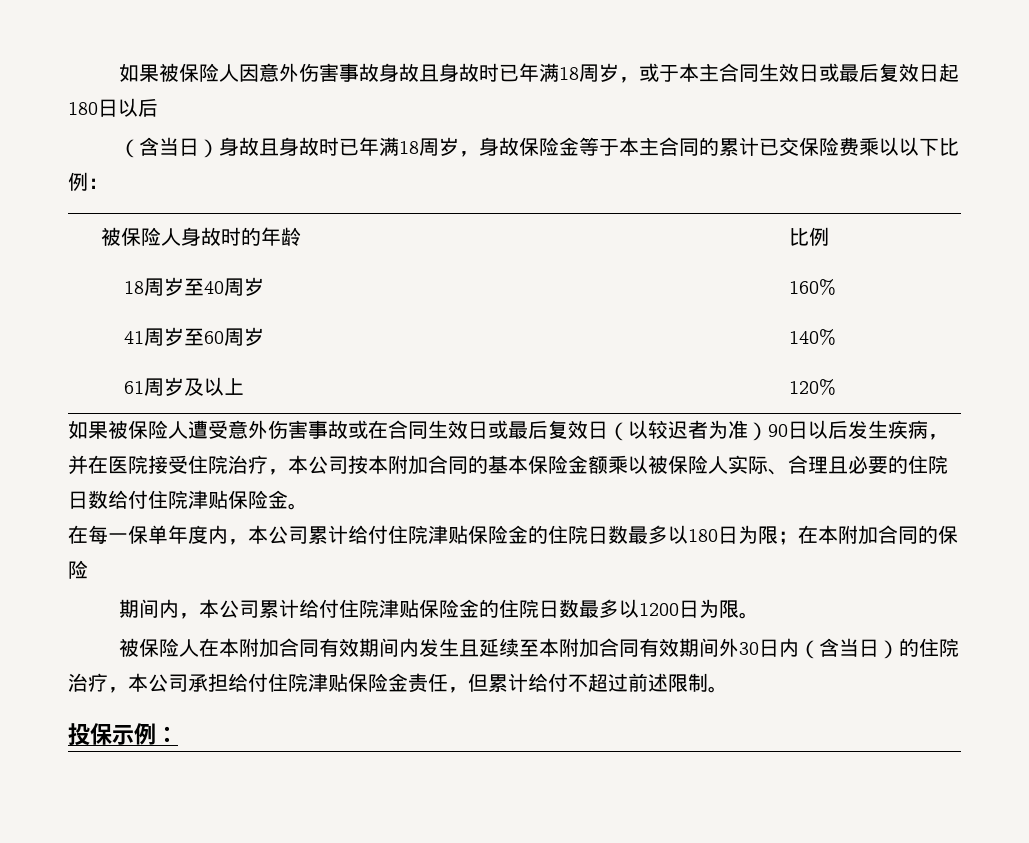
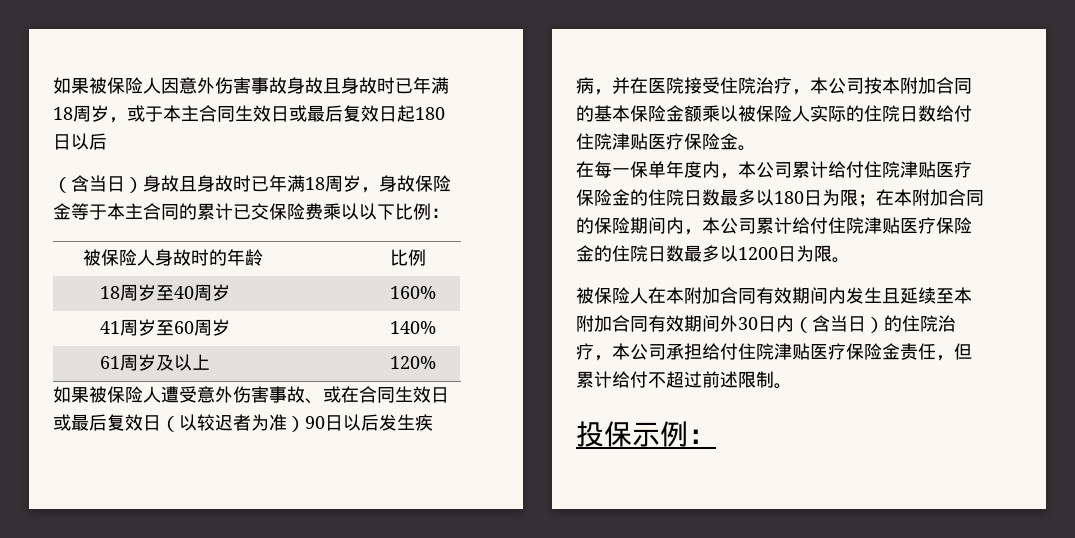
(348, 429) none -> [305,398,323,404] 、
[768,455,888,475] 、合理且必要 -> (846, 114) none
(228, 499) none -> [648,133,684,150] 医疗
(468, 534) none -> [936,161,972,178] 医疗
(88, 569) // -> (630, 225) none
(420, 608) none -> [900,217,936,234] 医疗
(348, 682) none -> [810,343,846,360] 医疗

